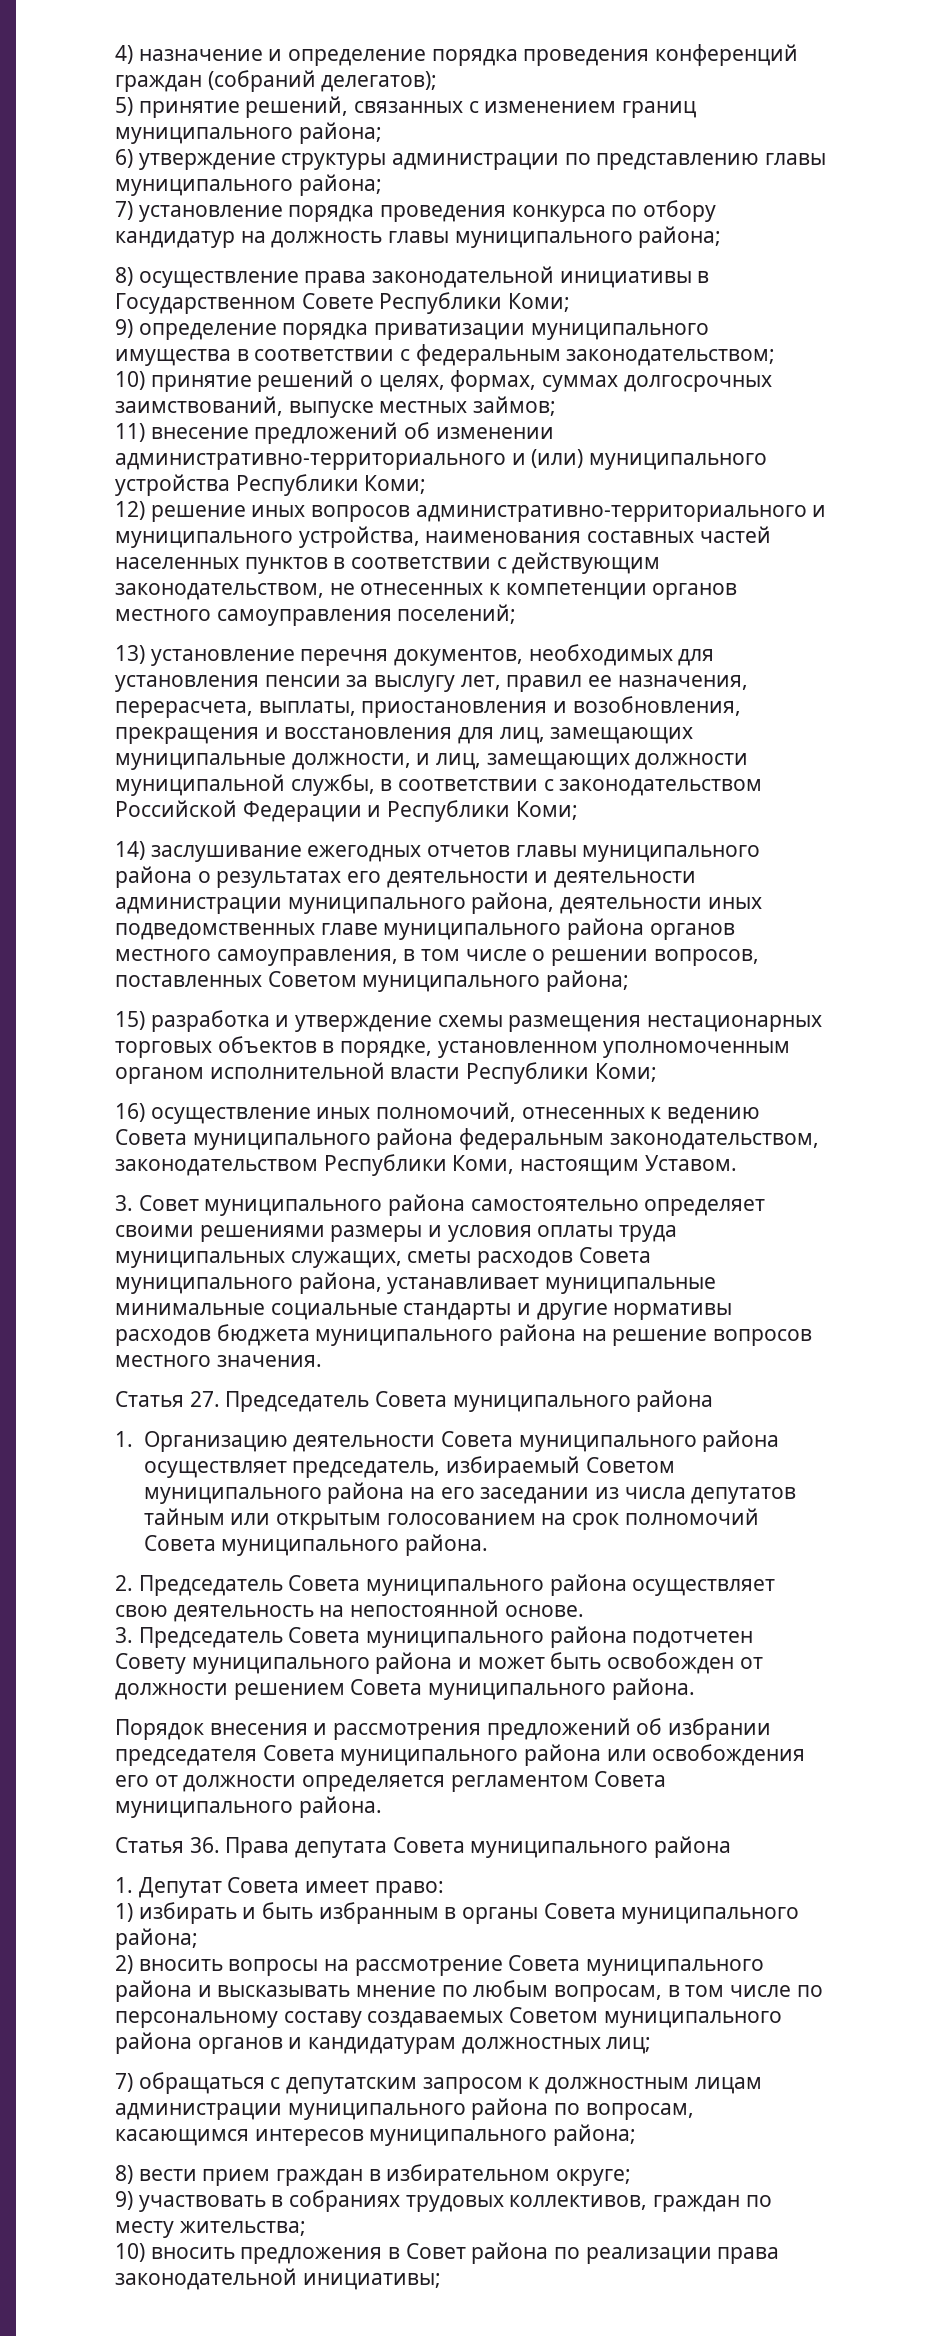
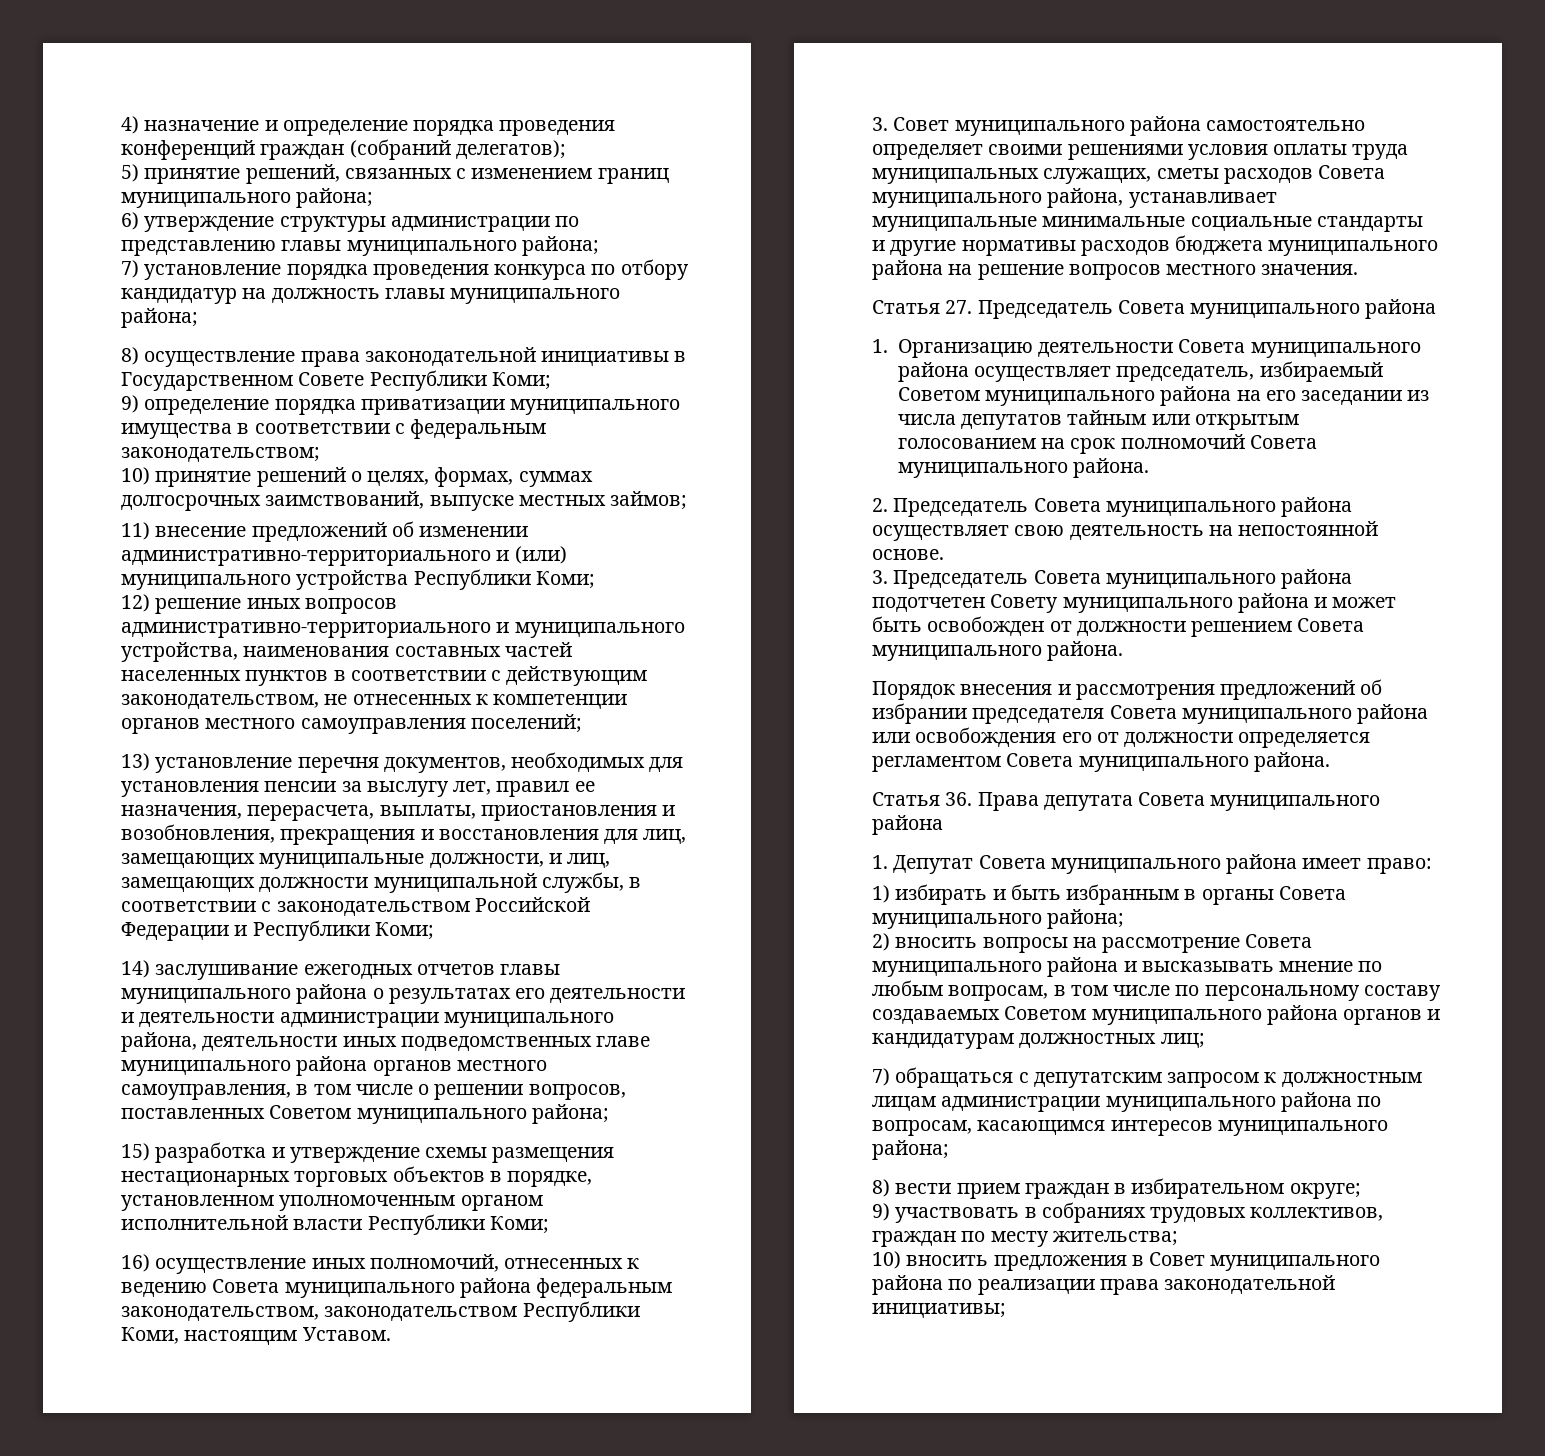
[330,1225,443,1242] размеры и -> (1183, 152) none
(300, 1885) none -> [1050,854,1298,874] муниципального района
(466, 2251) none -> [1210,1255,1381,1271] муниципального

